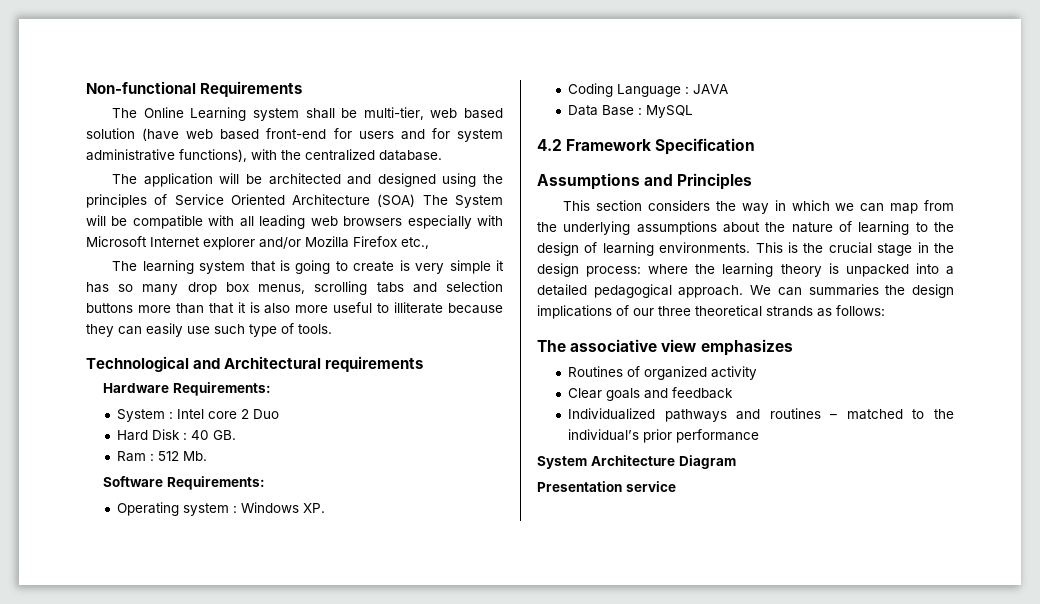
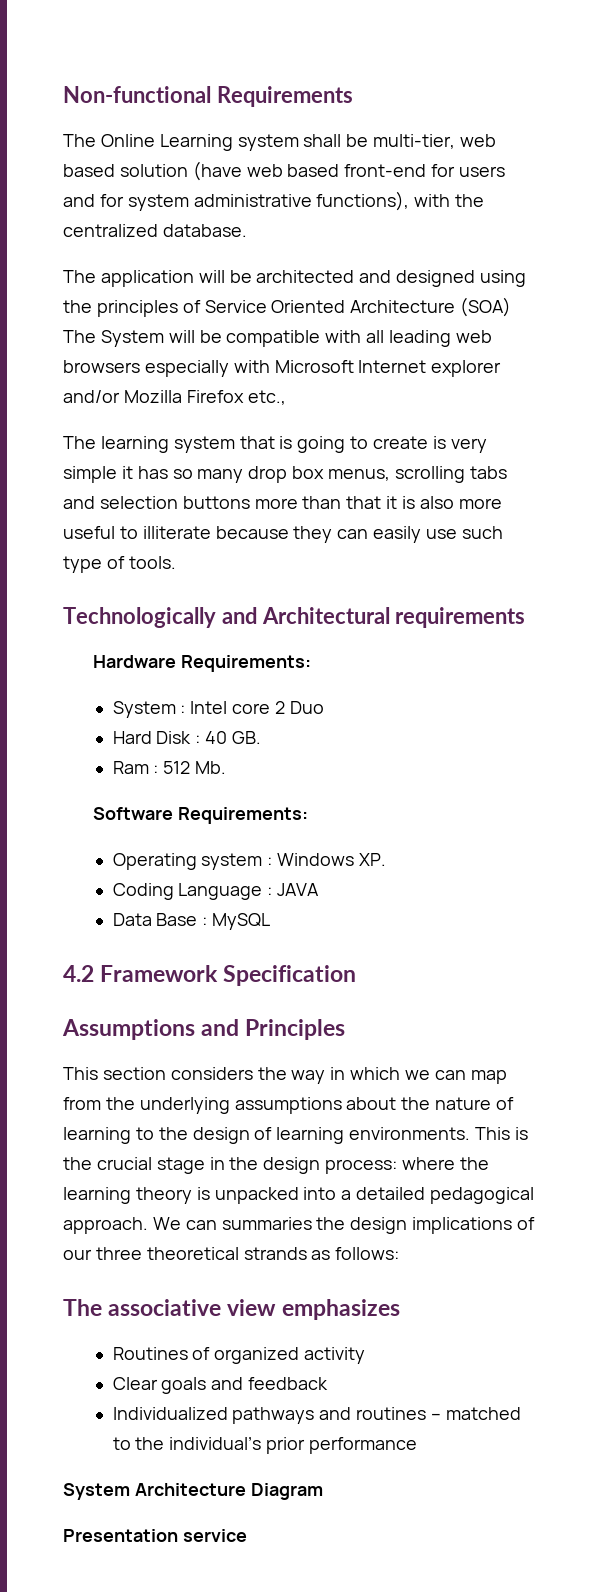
[86,356,189,372] Technological -> [63,607,216,628] Technologically

